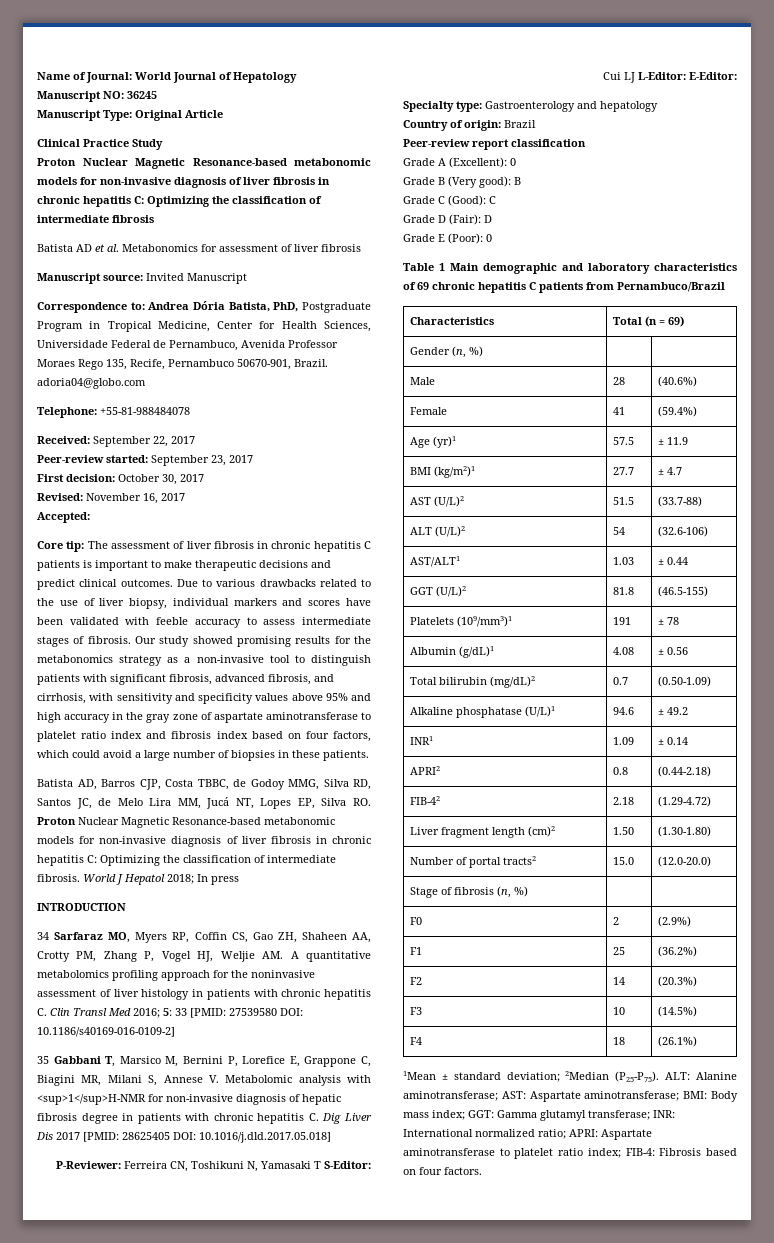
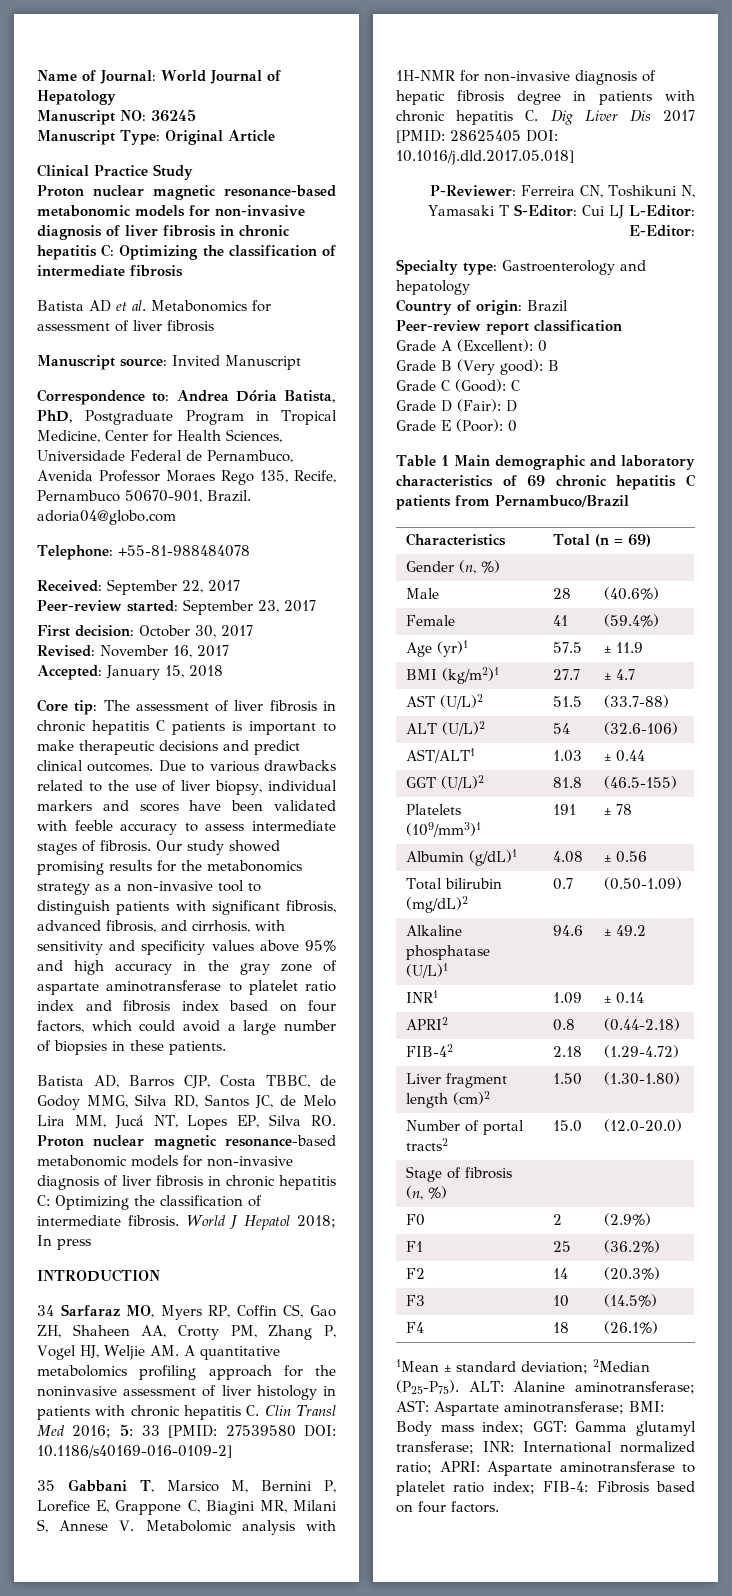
[82,158,287,169] Nuclear Magnetic Resonance-based -> [93,185,336,200] nuclear magnetic resonance-based
(90, 517) none -> [106,665,223,680] January 15, 2018
[78,817,261,828] Nuclear Magnetic Resonance-based -> [93,1135,336,1150] nuclear magnetic resonance-based
[37,1094,146,1105] <sup>1</sup>H-NMR -> [396,70,455,81] 1H-NMR

